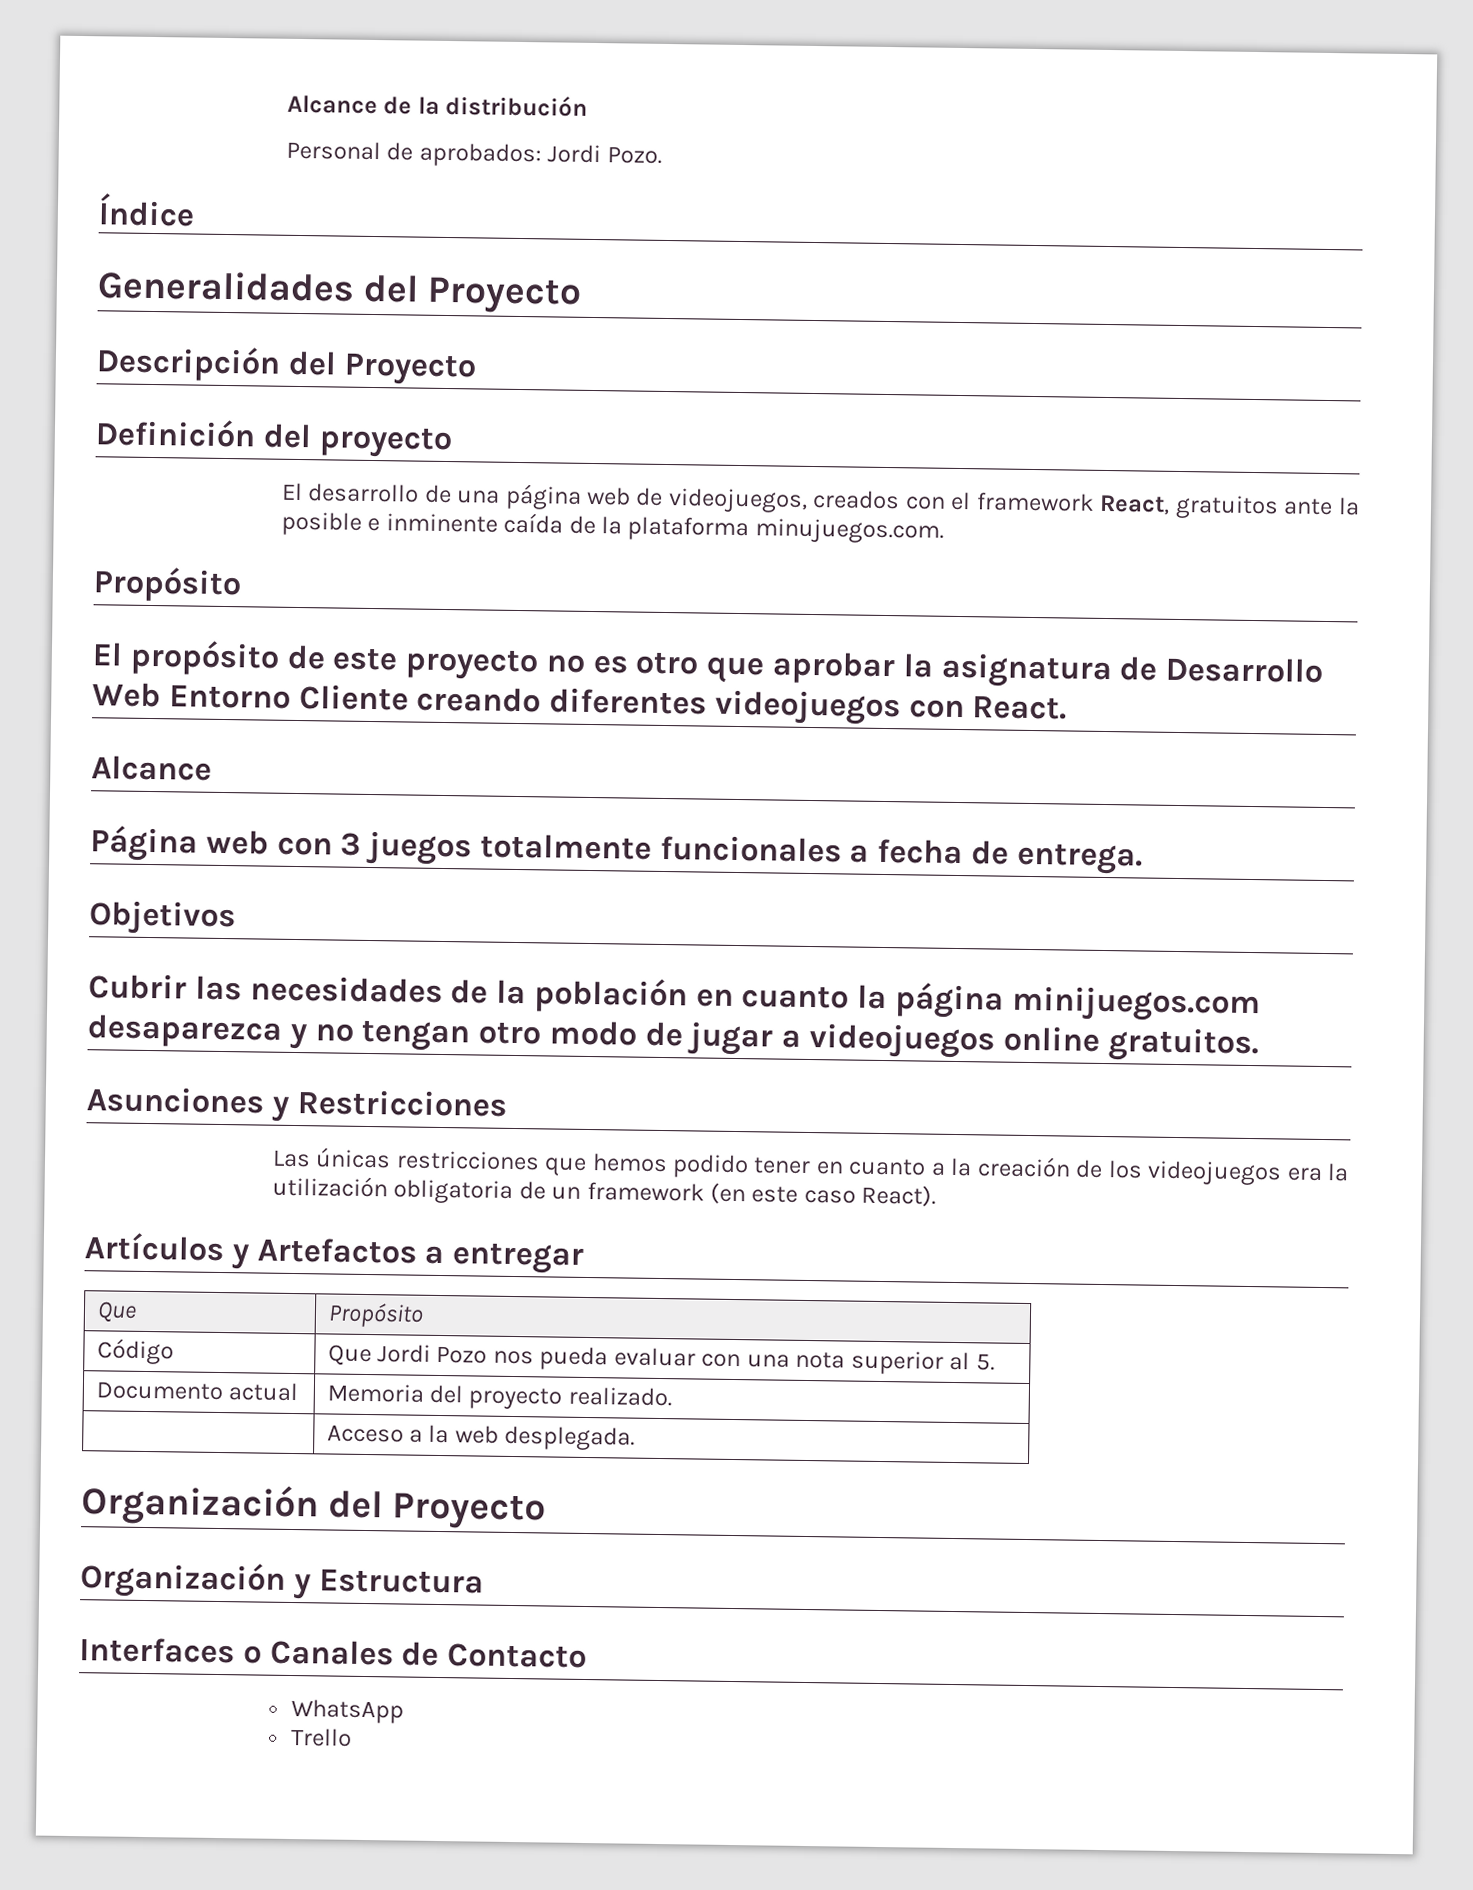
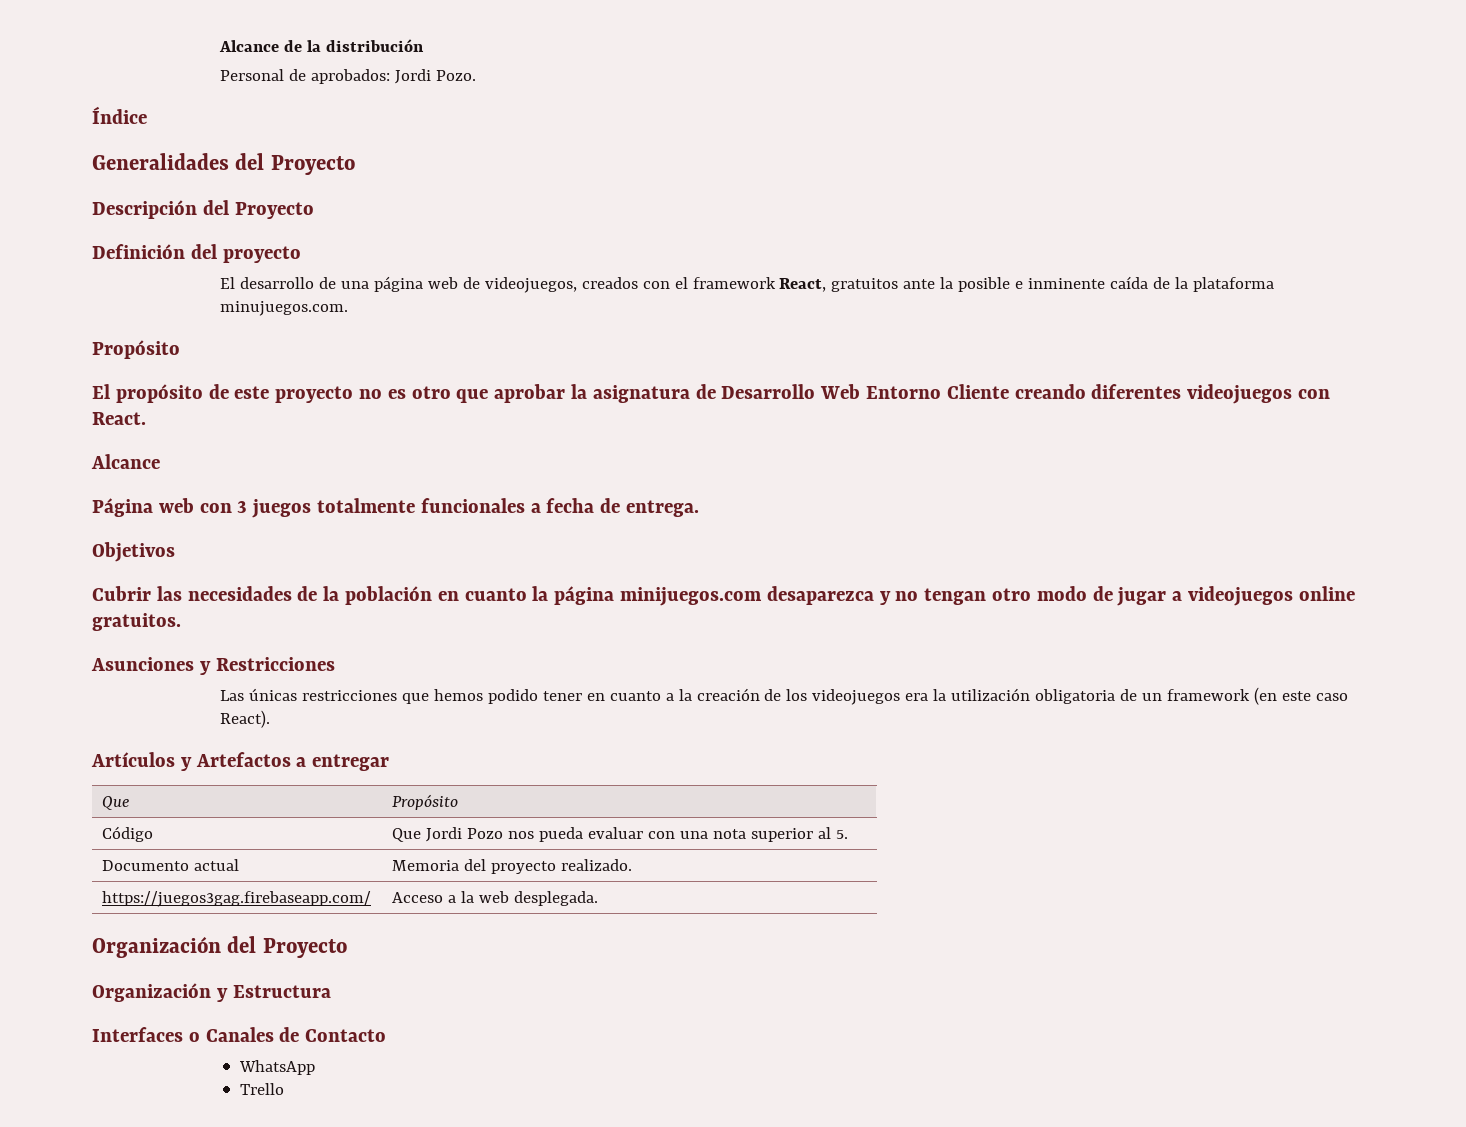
(672, 1396) none -> [102,891,372,907] https://juegos3gag.firebaseapp.com/

